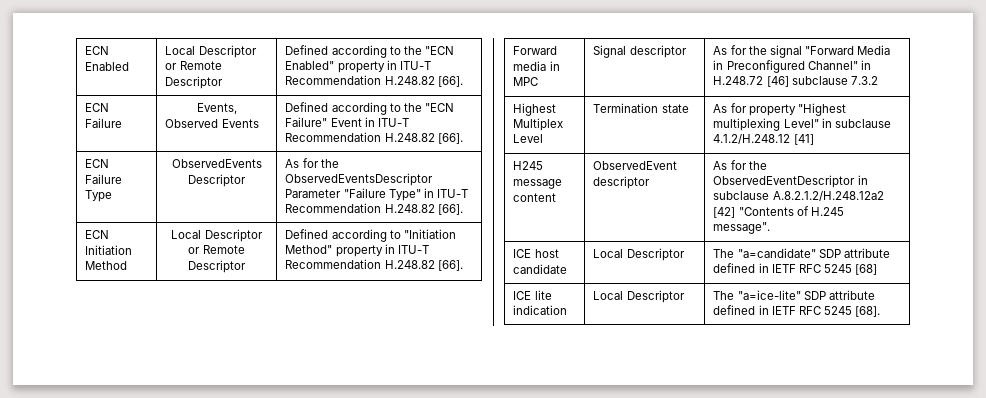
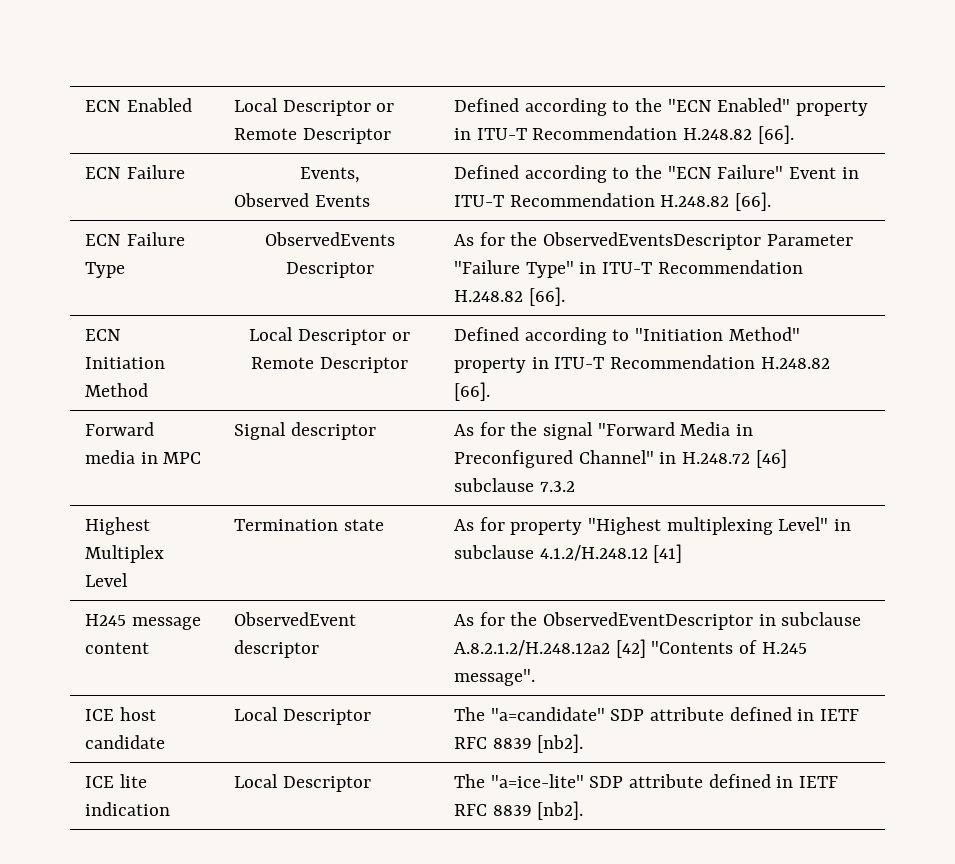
[823,264,877,275] 5245 [68] -> [492,734,584,753] 8839 [nb2].
[823,306,880,317] 5245 [68]. -> [492,801,584,820] 8839 [nb2].

